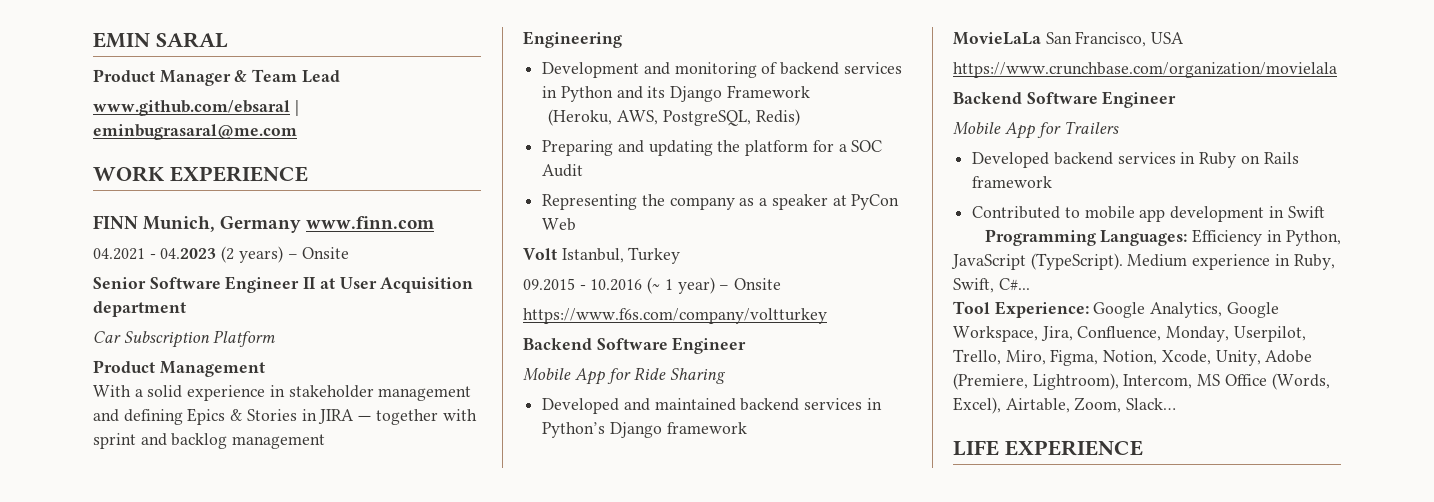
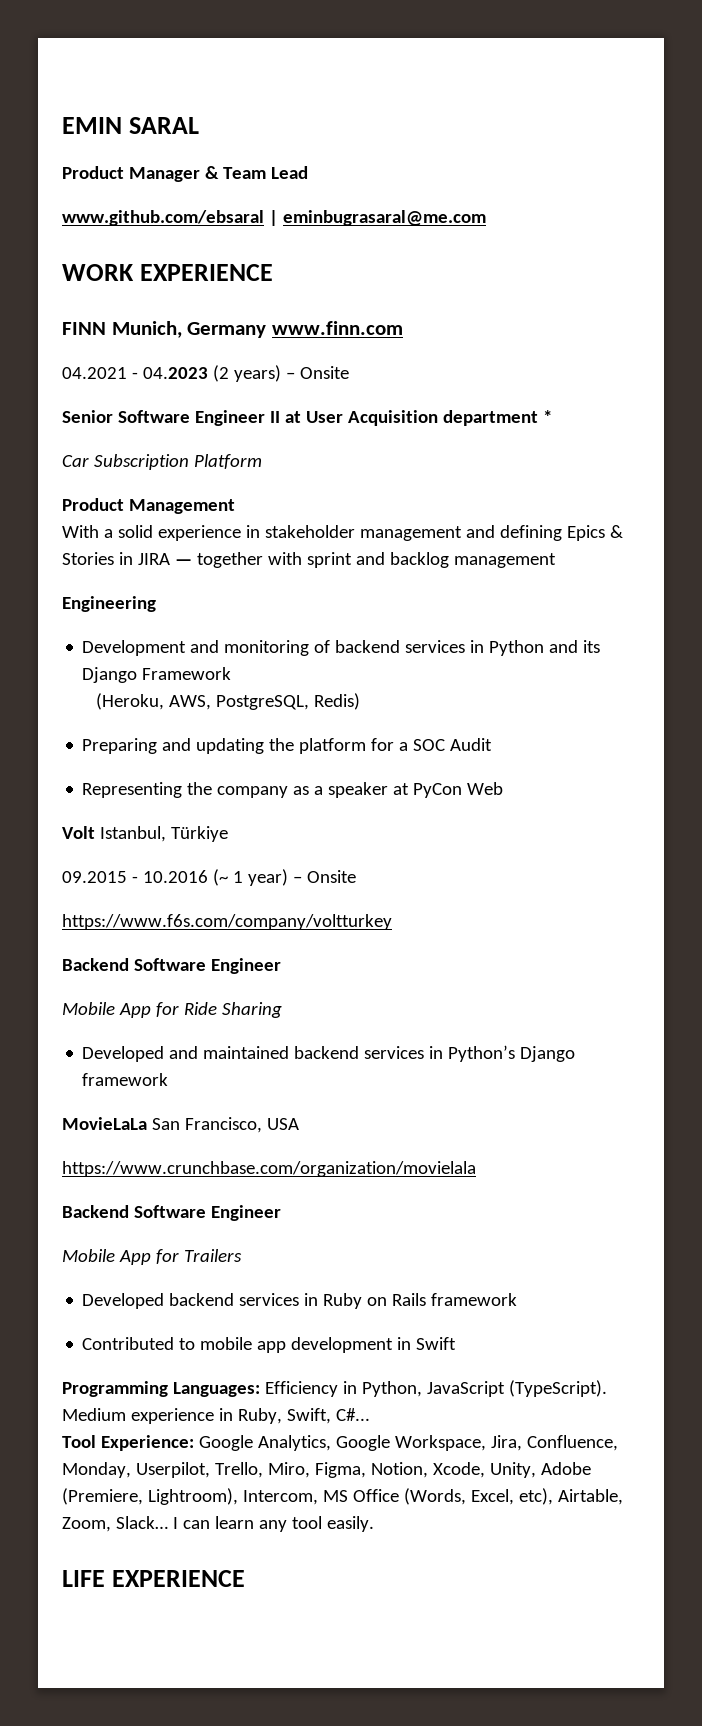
(186, 309) none -> [542,410,552,423] *
[628,247,681,264] Turkey -> [170,826,228,842] Türkiye
[953,397,1001,414] Excel), -> [470,1488,553,1505] Excel, etc),
(1177, 404) none -> [172,1516,374,1532] I can learn any tool easily.

